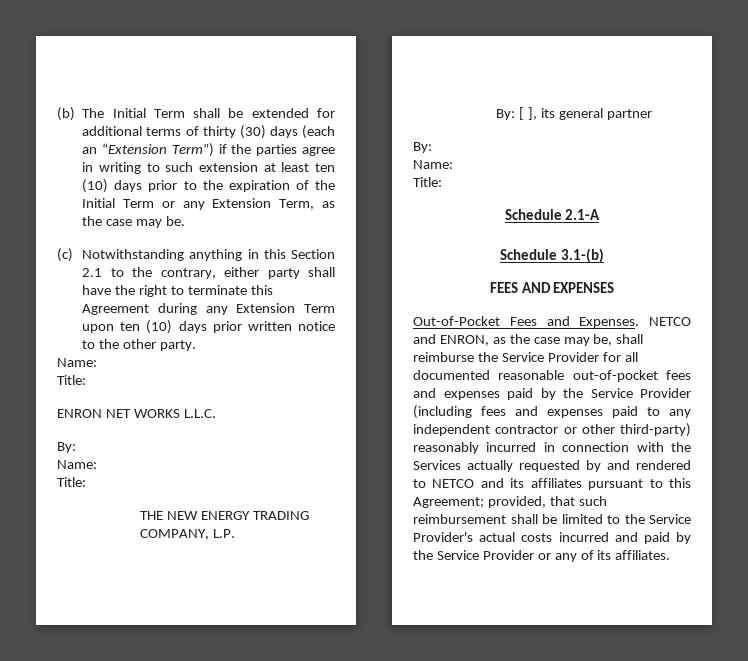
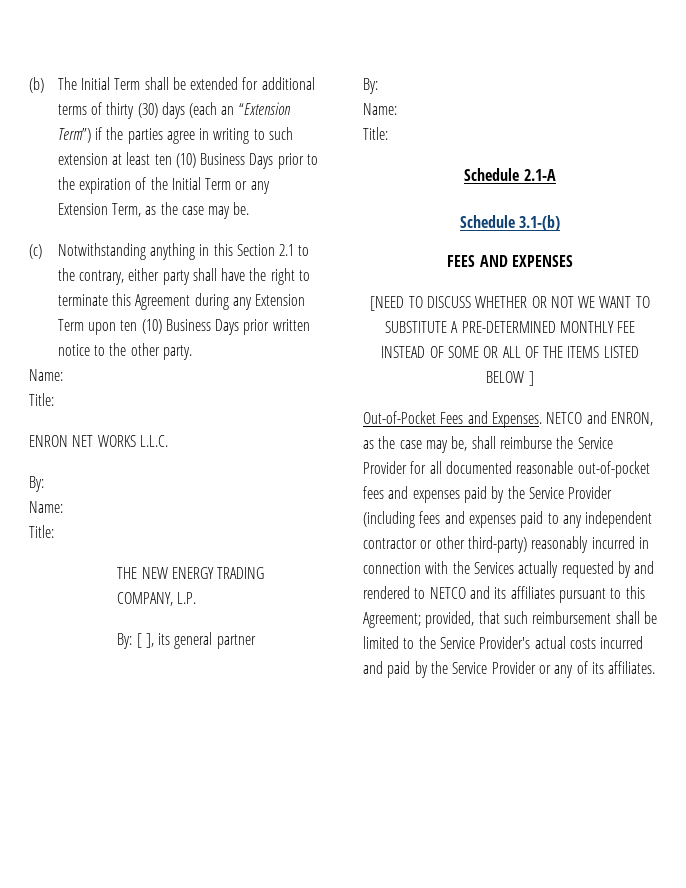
[114,180,143,192] days -> [200,153,274,169] Business Days
[178,321,207,333] days -> [165,319,240,335] Business Days
(615, 287) none -> [370,296,650,311] [384,321,636,333] [381,346,639,358] [486,371,534,386] // [NEED TO DISCUSS WHETHER OR NOT WE WANT TO SUBSTITUTE A PRE-DETERMINED MONTHLY FEE INSTEAD OF SOME OR ALL OF THE ITEMS LISTED BELOW ]

